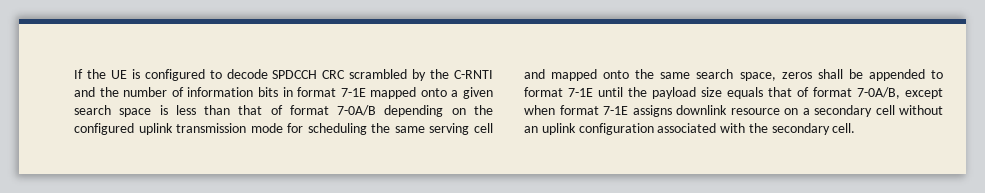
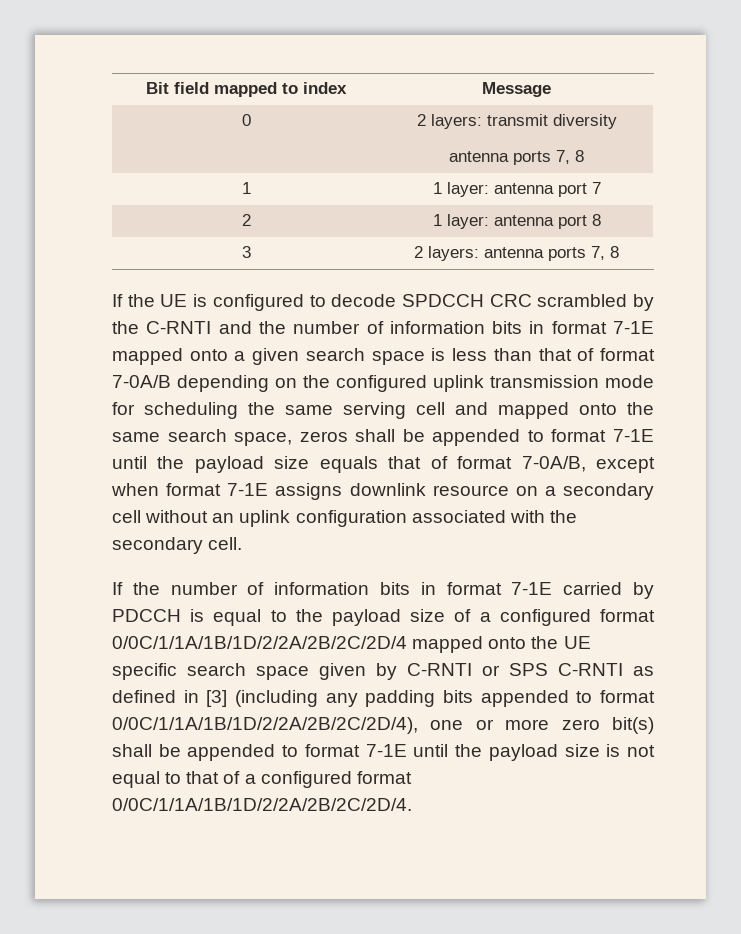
(74, 74) none -> [146,82,347,97] [482,82,551,97] [241,114,251,126] [416,114,617,129] [449,150,584,165] [241,182,251,194] [432,182,601,197] [241,214,251,226] [432,214,601,229] [241,246,251,258] [414,246,619,261] Bit field mapped to index | Message // 0 | 2 layers: transmit diversity // antenna ports 7, 8 // 1 | 1 layer: antenna port 7 // 2 | 1 layer: antenna port 8 // 3 | 2 layers: antenna ports 7, 8 //
(856, 128) none -> [112,582,655,599] [112,609,655,626] [112,636,591,653] [112,663,654,680] [112,690,656,707] [112,717,654,734] [112,744,656,761] [112,771,412,788] [112,798,412,811] // If the number of information bits in format 7-1E carried by PDCCH is equal to the payload size of a configured format 0/0C/1/1A/1B/1D/2/2A/2B/2C/2D/4 mapped onto the UE specific search space given by C-RNTI or SPS C-RNTI as defined in [3] (including any padding bits appended to format 0/0C/1/1A/1B/1D/2/2A/2B/2C/2D/4), one or more zero bit(s) shall be appended to format 7-1E until the payload size is not equal to that of a configured format 0/0C/1/1A/1B/1D/2/2A/2B/2C/2D/4.

